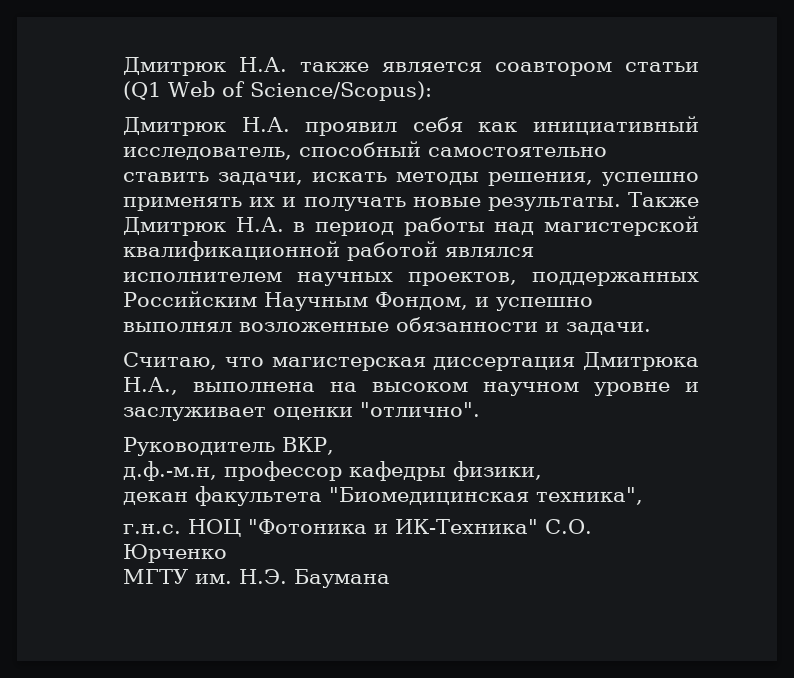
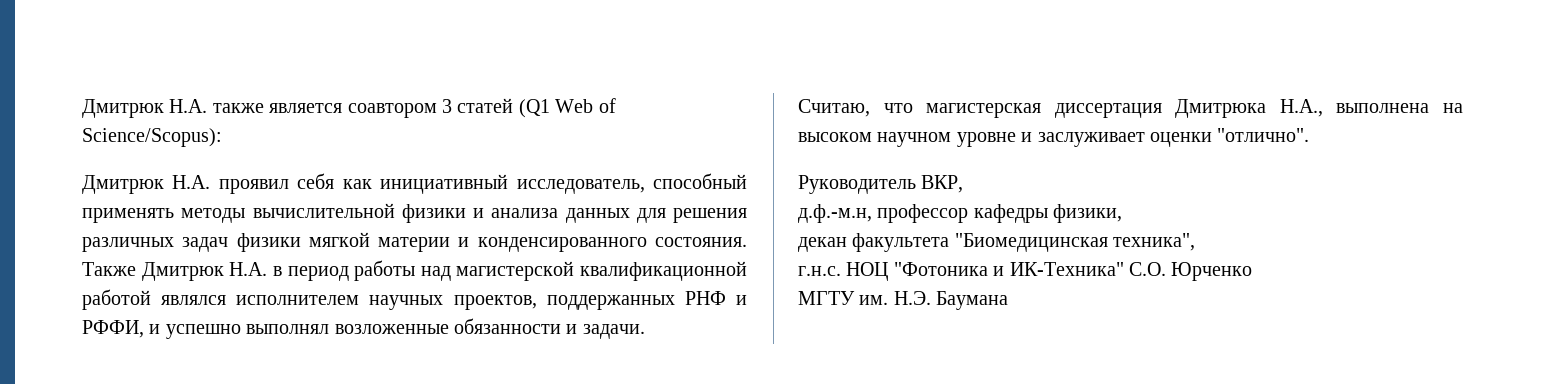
[625,62,699,72] статьи -> [442,98,514,113] 3 статей
[428,147,607,157] [123,172,699,186] [123,197,621,211] самостоятельно ставить задачи, искать методы решения, успешно применять их и получать новые результаты. -> [82,203,747,223] [82,232,747,252] применять методы вычислительной физики и анализа данных для решения различных задач физики мягкой материи и конденсированного состояния.
[123,291,468,311] Российским Научным Фондом, -> [684,291,747,305] [82,320,144,338] РНФ и РФФИ,

